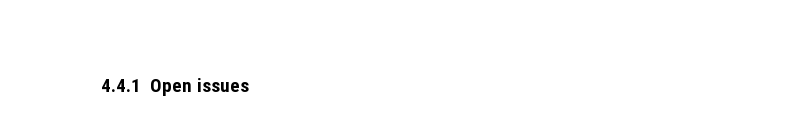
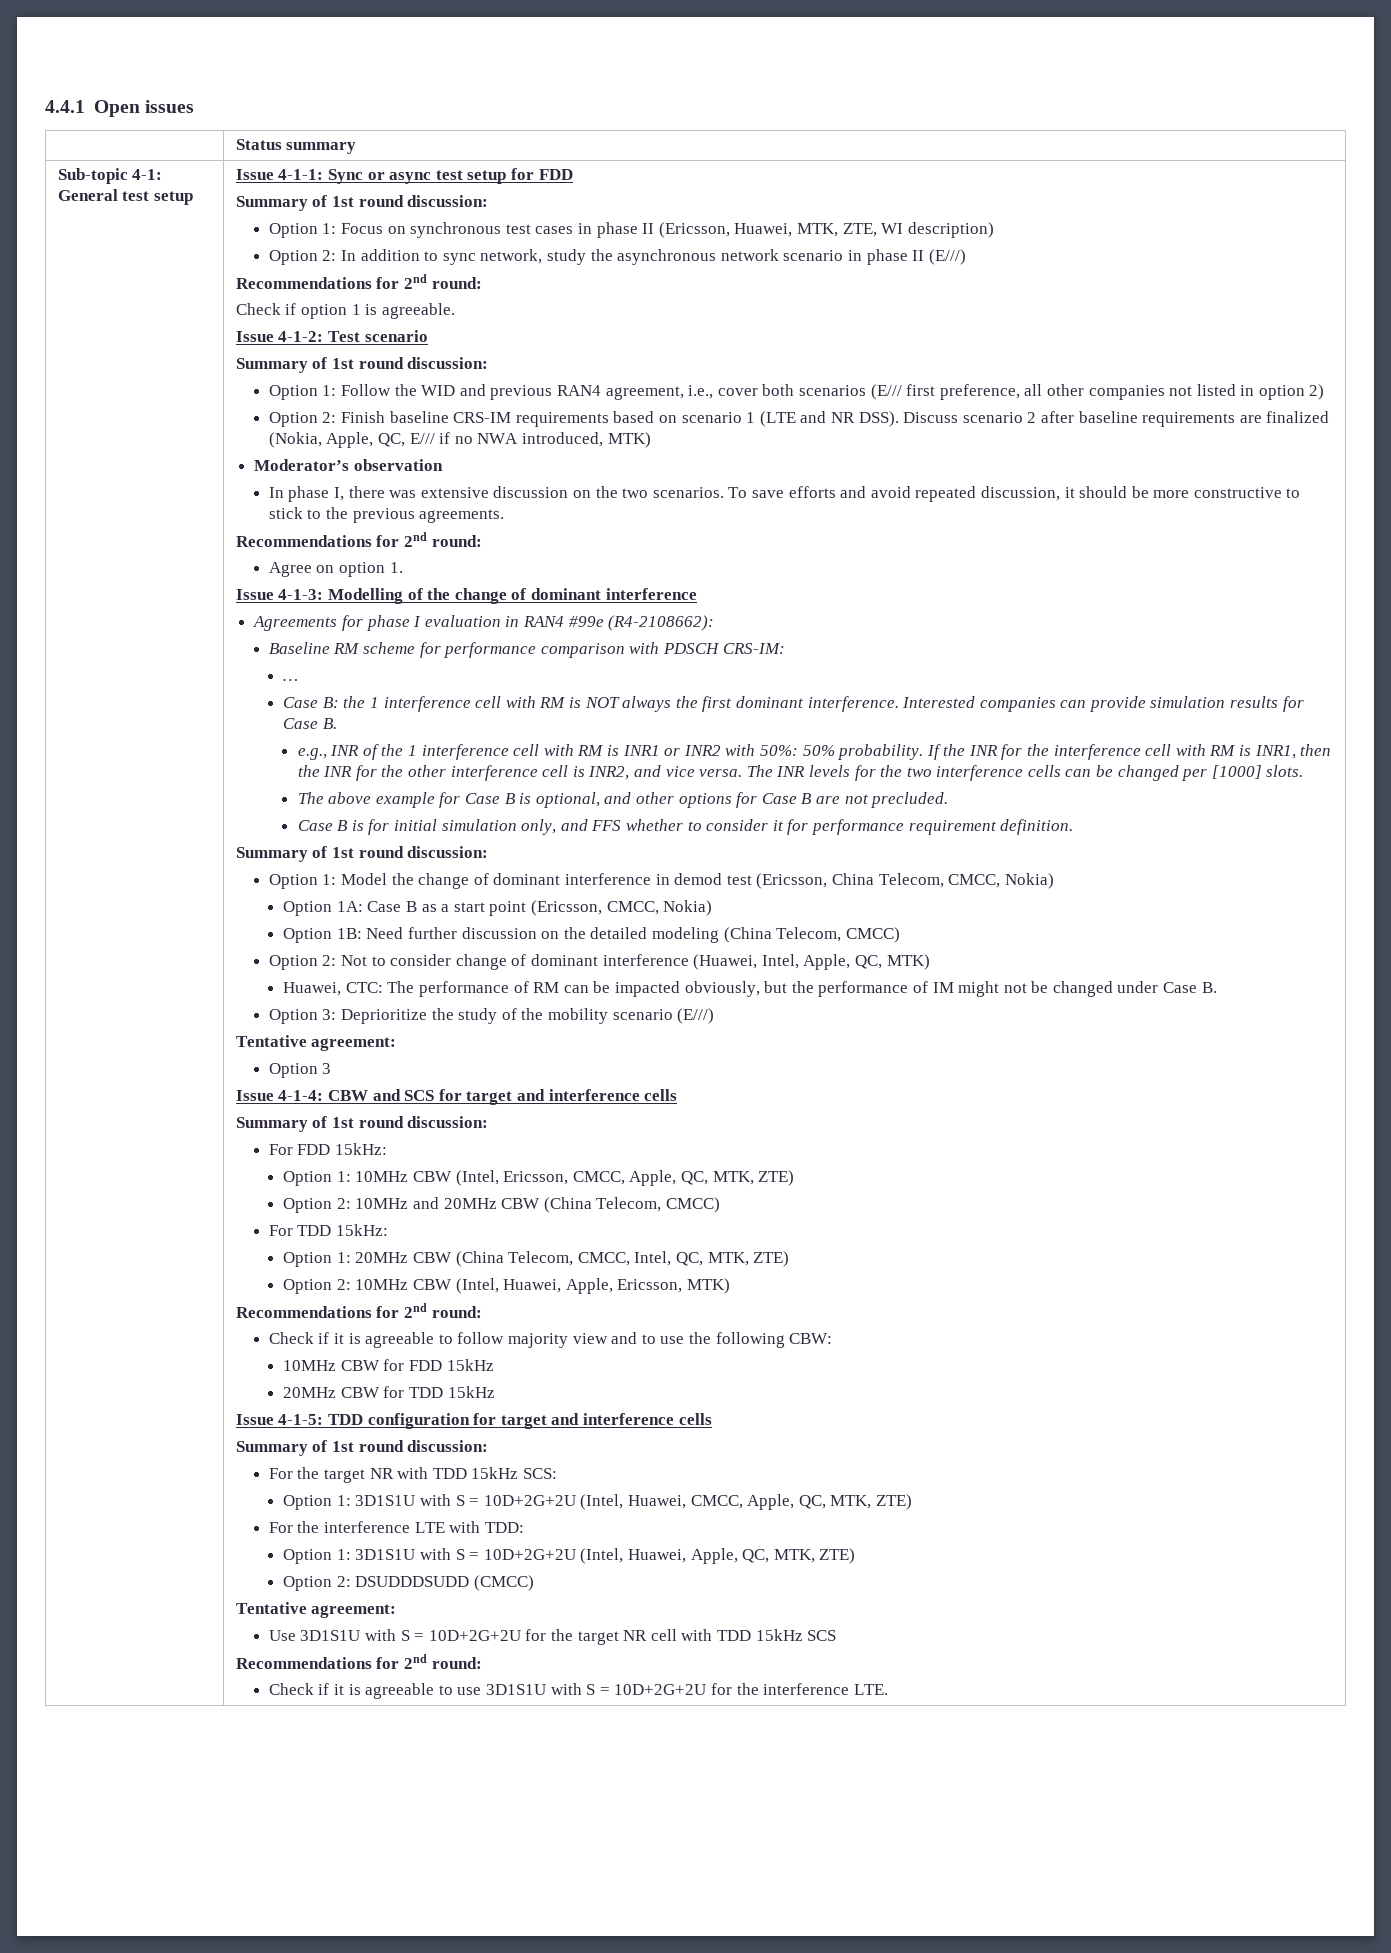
(250, 85) none -> [235,139,357,154] [57,168,163,184] [57,189,193,205] [235,168,573,184] [235,195,489,211] [268,222,994,238] [268,249,966,265] [235,274,482,289] [235,303,455,319] [235,330,428,342] [235,357,489,373] [268,384,1325,400] [268,411,1330,427] [268,432,651,448] [254,459,444,471] [268,486,1301,502] [268,507,505,523] [235,532,482,547] [268,562,403,577] [235,588,697,604] [253,615,715,631] [268,642,785,658] [283,679,299,681] [283,696,1304,712] [283,718,337,729] [297,744,1332,760] [297,765,1304,781] [297,792,949,808] [297,819,1074,835] [235,846,489,862] [268,873,1054,889] [283,900,713,916] [283,927,900,943] [268,954,930,970] [283,981,1217,997] [268,1008,715,1024] [235,1035,397,1051] [268,1063,332,1078] [235,1089,678,1105] [235,1116,489,1132] [268,1143,388,1155] [283,1170,795,1186] [283,1197,720,1213] [268,1224,389,1236] [283,1251,790,1267] [283,1278,730,1294] [235,1303,482,1318] [268,1332,833,1348] [283,1359,494,1371] [283,1386,495,1398] [235,1413,712,1429] [235,1440,489,1456] [268,1467,558,1483] [283,1494,912,1510] [268,1521,524,1533] [283,1548,856,1564] [283,1575,535,1591] [235,1602,397,1618] [268,1629,837,1645] [235,1654,482,1669] [268,1683,888,1699] // | Status summary // Sub-topic 4-1: General test setup | Issue 4-1-1: Sync or async test setup for FDD // Summary of 1st round discussion: // Option 1: Focus on synchronous test cases in phase II (Ericsson, Huawei, MTK, ZTE, WI description) // Option 2: In addition to sync network, study the asynchronous network scenario in phase II (E///) // Recommendations for 2nd round: // Check if option 1 is agreeable. // Issue 4-1-2: Test scenario // Summary of 1st round discussion: // Option 1: Follow the WID and previous RAN4 agreement, i.e., cover both scenarios (E/// first preference, all other companies not listed in option 2) // Option 2: Finish baseline CRS-IM requirements based on scenario 1 (LTE and NR DSS). Discuss scenario 2 after baseline requirements are finalized (Nokia, Apple, QC, E/// if no NWA introduced, MTK) // Moderator’s observation // In phase I, there was extensive discussion on the two scenarios. To save efforts and avoid repeated discussion, it should be more constructive to stick to the previous agreements. // Recommendations for 2nd round: // Agree on option 1. // Issue 4-1-3: Modelling of the change of dominant interference // Agreements for phase I evaluation in RAN4 #99e (R4-2108662): // Baseline RM scheme for performance comparison with PDSCH CRS-IM: // … // Case B: the 1 interference cell with RM is NOT always the first dominant interference. Interested companies can provide simulation results for Case B. // e.g., INR of the 1 interference cell with RM is INR1 or INR2 with 50%: 50% probability. If the INR for the interference cell with RM is INR1, then the INR for the other interference cell is INR2, and vice versa. The INR levels for the two interference cells can be changed per [1000] slots. // The above example for Case B is optional, and other options for Case B are not precluded. // Case B is for initial simulation only, and FFS whether to consider it for performance requirement definition. // Summary of 1st round discussion: // Option 1: Model the change of dominant interference in demod test (Ericsson, China Telecom, CMCC, Nokia) // Option 1A: Case B as a start point (Ericsson, CMCC, Nokia) // Option 1B: Need further discussion on the detailed modeling (China Telecom, CMCC) // Option 2: Not to consider change of dominant interference (Huawei, Intel, Apple, QC, MTK) // Huawei, CTC: The performance of RM can be impacted obviously, but the performance of IM might not be changed under Case B. // Option 3: Deprioritize the study of the mobility scenario (E///) // Tentative agreement: // Option 3 // Issue 4-1-4: CBW and SCS for target and interference cells // Summary of 1st round discussion: // For FDD 15kHz: // Option 1: 10MHz CBW (Intel, Ericsson, CMCC, Apple, QC, MTK, ZTE) // Option 2: 10MHz and 20MHz CBW (China Telecom, CMCC) // For TDD 15kHz: // Option 1: 20MHz CBW (China Telecom, CMCC, Intel, QC, MTK, ZTE) // Option 2: 10MHz CBW (Intel, Huawei, Apple, Ericsson, MTK) // Recommendations for 2nd round: // Check if it is agreeable to follow majority view and to use the following CBW: // 10MHz CBW for FDD 15kHz // 20MHz CBW for TDD 15kHz // Issue 4-1-5: TDD configuration for target and interference cells // Summary of 1st round discussion: // For the target NR with TDD 15kHz SCS: // Option 1: 3D1S1U with S = 10D+2G+2U (Intel, Huawei, CMCC, Apple, QC, MTK, ZTE) // For the interference LTE with TDD: // Option 1: 3D1S1U with S = 10D+2G+2U (Intel, Huawei, Apple, QC, MTK, ZTE) // Option 2: DSUDDDSUDD (CMCC) // Tentative agreement: // Use 3D1S1U with S = 10D+2G+2U for the target NR cell with TDD 15kHz SCS // Recommendations for 2nd round: // Check if it is agreeable to use 3D1S1U with S = 10D+2G+2U for the interference LTE.

